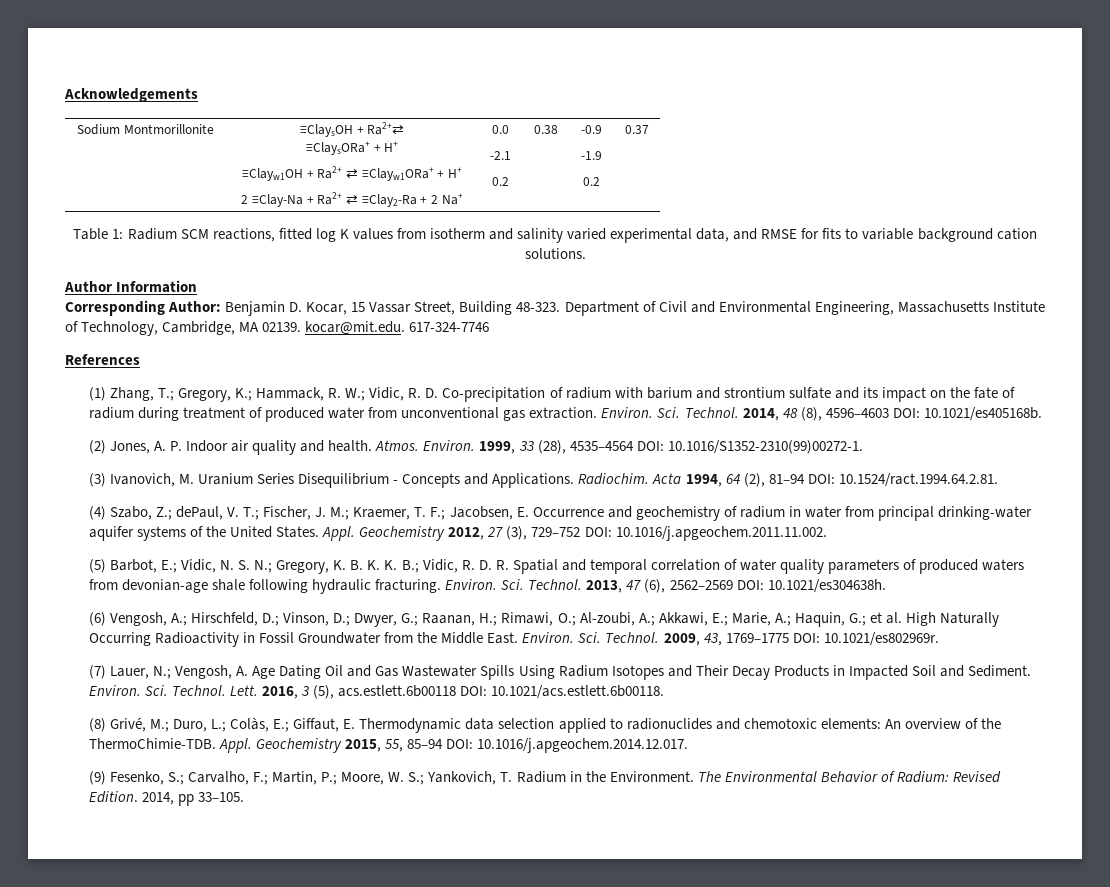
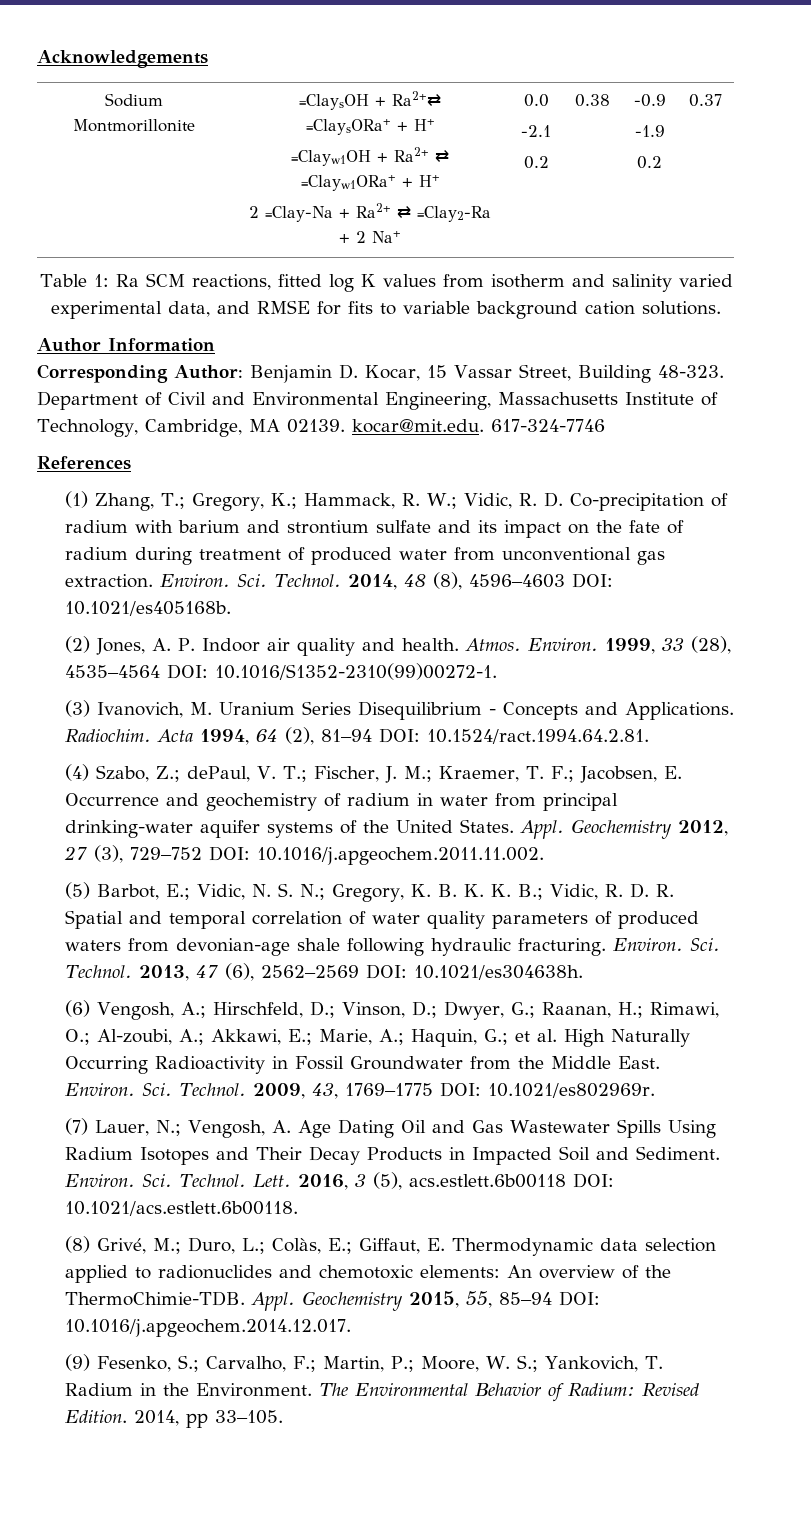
[127,228,177,240] Radium -> [115,274,139,287] Ra

